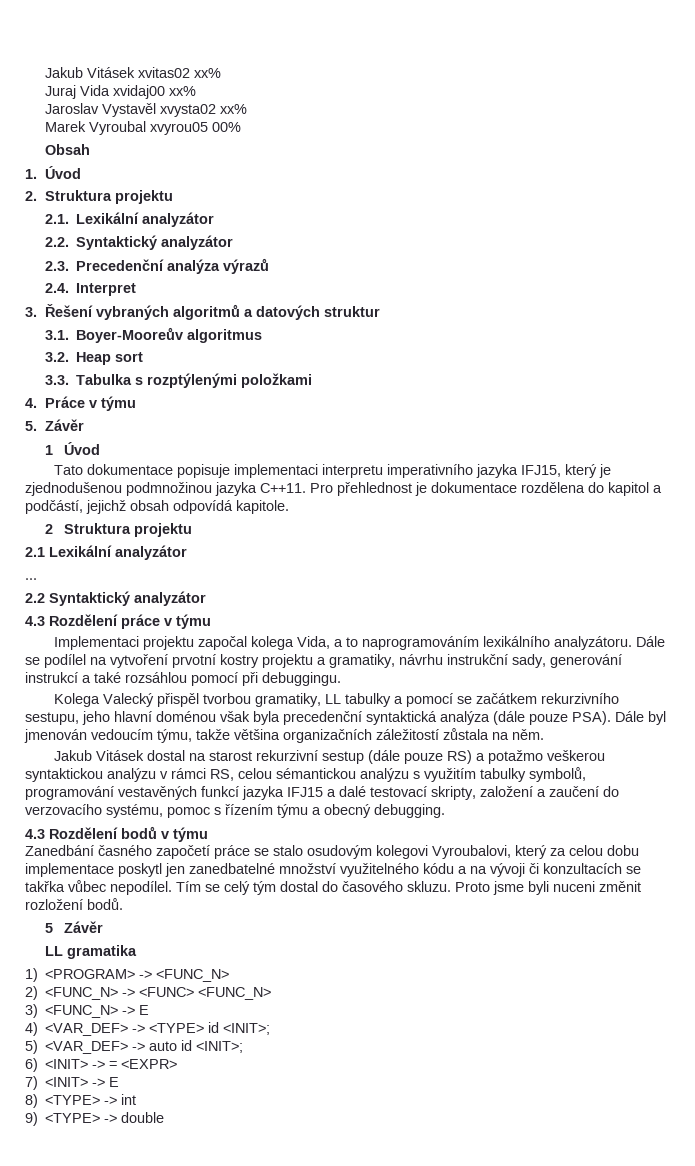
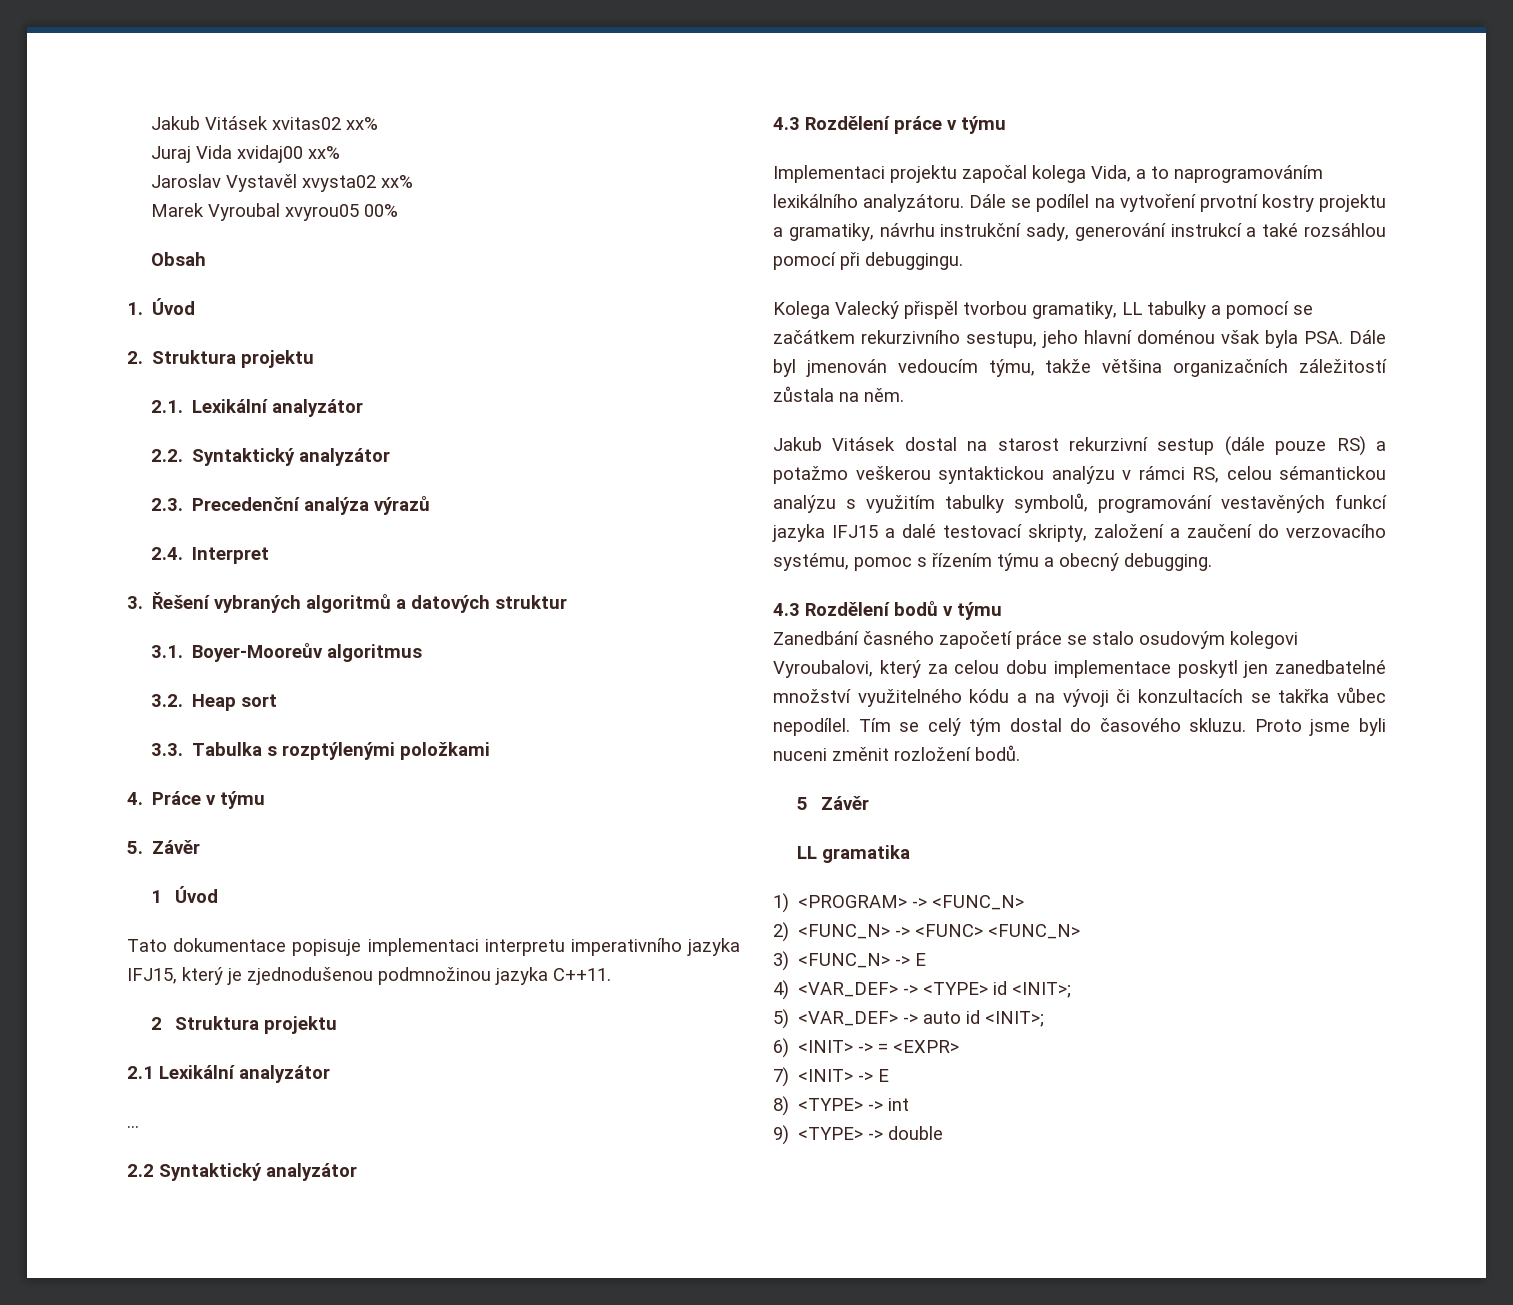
[310,482,662,496] [25,500,289,514] Pro přehlednost je dokumentace rozdělena do kapitol a podčástí, jejichž obsah odpovídá kapitole. -> (611, 974) none
[283,711,611,725] precedenční syntaktická analýza (dále pouze PSA). -> [1304,331,1343,344] PSA.

